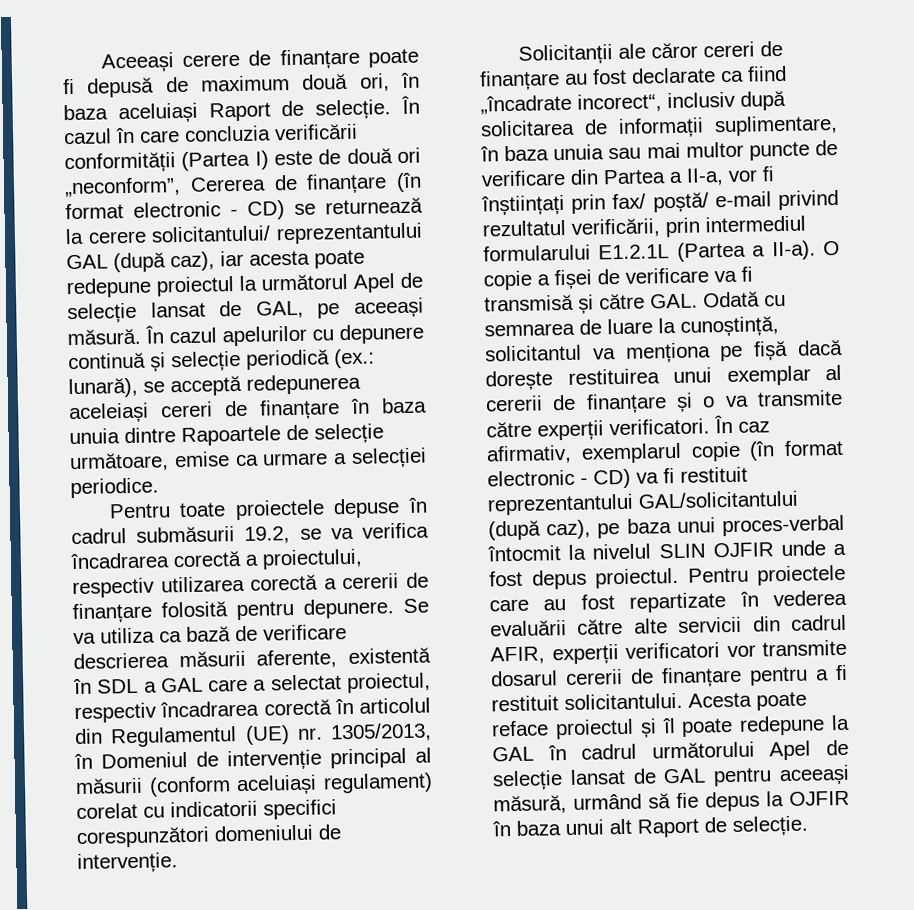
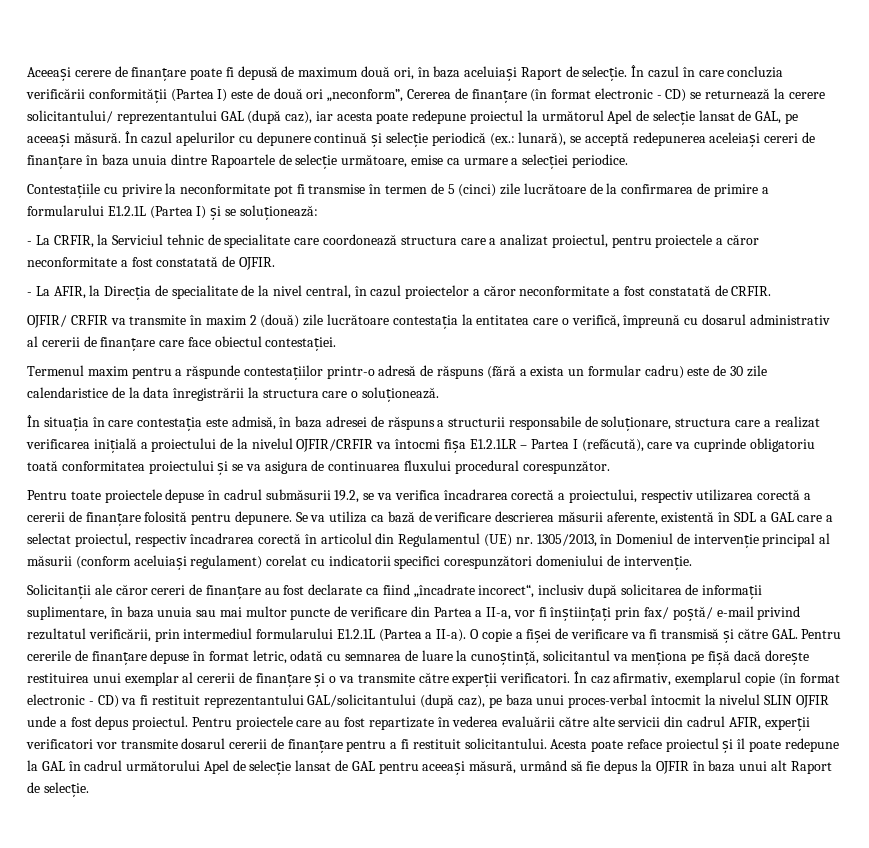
(159, 488) none -> [27,183,769,198] [27,205,318,220] [27,234,760,248] [27,256,275,270] [27,285,772,300] [27,314,830,329] [27,336,337,351] [27,365,767,380] [27,387,440,402] [27,415,820,431] [26,438,815,453] [27,460,610,475] // Contestațiile cu privire la neconformitate pot fi transmise în termen de 5 (cinci) zile lucrătoare de la confirmarea de primire a formularului E1.2.1L (Partea I) și se soluționează: // - La CRFIR, la Serviciul tehnic de specialitate care coordonează structura care a analizat proiectul, pentru proiectele a căror neconformitate a fost constatată de OJFIR. // - La AFIR, la Direcția de specialitate de la nivel central, în cazul proiectelor a căror neconformitate a fost constatată de CRFIR. // OJFIR/ CRFIR va transmite în maxim 2 (două) zile lucrătoare contestația la entitatea care o verifică, împreună cu dosarul administrativ al cererii de finanțare care face obiectul contestației. // Termenul maxim pentru a răspunde contestațiilor printr-o adresă de răspuns (fără a exista un formular cadru) este de 30 zile calendaristice de la data înregistrării la structura care o soluționează. // În situația în care contestația este admisă, în baza adresei de răspuns a structurii responsabile de soluționare, structura care a realizat verificarea inițială a proiectului de la nivelul OJFIR/CRFIR va întocmi fișa E1.2.1LR – Partea I (refăcută), care va cuprinde obligatoriu toată conformitatea proiectului și se va asigura de continuarea fluxului procedural corespunzător.
[703,291,760,308] Odată -> [801,629,842,639] [27,650,324,665] Pentru cererile de finanțare depuse în format letric, odată

